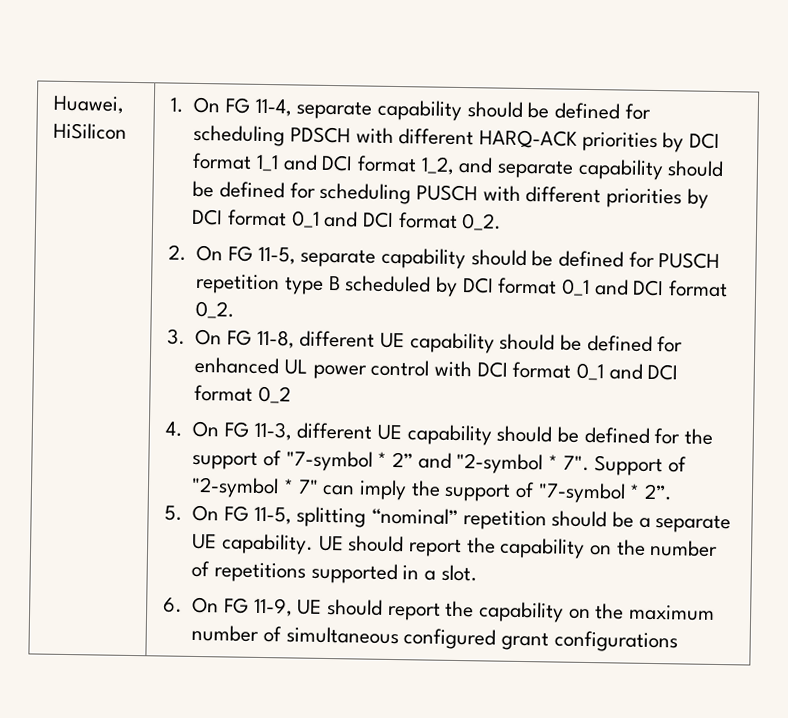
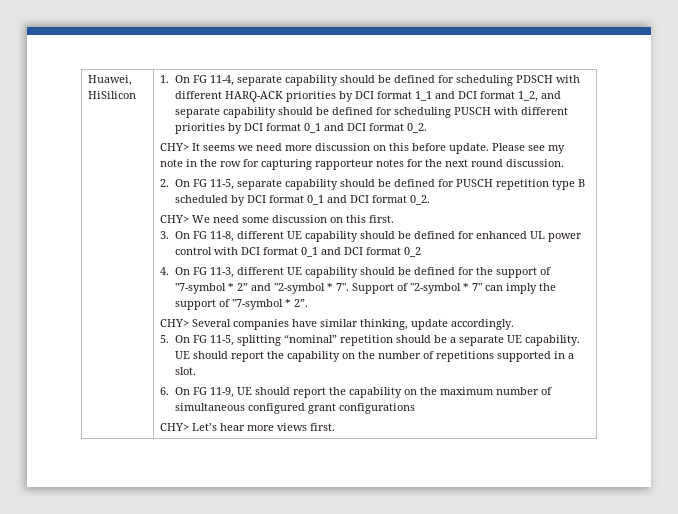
(503, 222) none -> [160,143,566,154] [160,159,565,170] // CHY> It seems we need more discussion on this before update. Please see my note in the row for capturing rapporteur notes for the next round discussion.
(236, 309) none -> [160,215,395,223] // CHY> We need some discussion on this first.
(673, 492) none -> [160,319,515,330] // CHY> Several companies have similar thinking, update accordingly.
(678, 641) none -> [160,423,336,431] // CHY> Let’s hear more views first.

